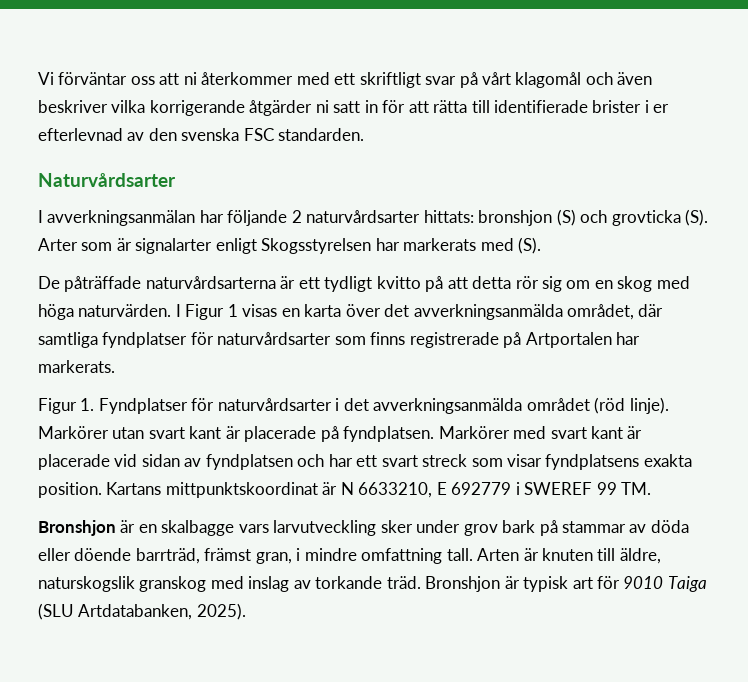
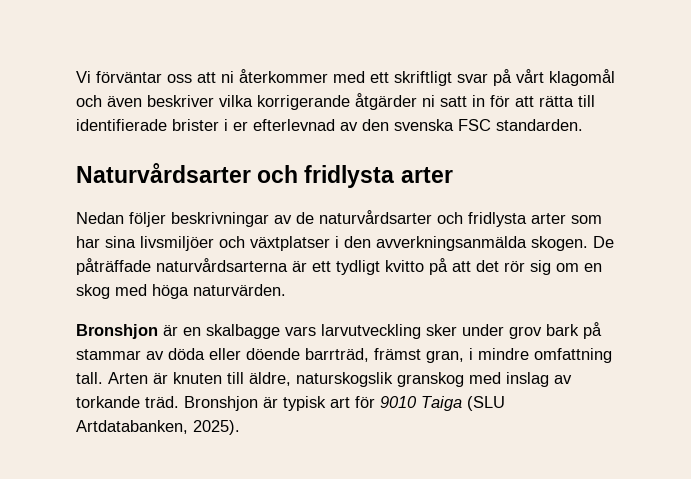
[38,209,709,226] [38,237,542,254] // I avverkningsanmälan har följande 2 naturvårdsarter hittats: bronshjon (S) och grovticka (S). Arter som är signalarter enligt Skogsstyrelsen har markerats med (S). // -> [257,165,453,188] [76,210,602,227] [76,236,588,251] och fridlysta arter // Nedan följer beskrivningar av de naturvårdsarter och fridlysta arter som har sina livsmiljöer och växtplatser i den avverkningsanmälda skogen.
[472,276,512,289] detta -> [476,260,499,272] det
[175,304,664,320] [38,332,641,348] [38,360,115,373] [38,397,669,414] [38,426,643,442] [38,454,692,470] [38,482,652,498] I Figur 1 visas en karta över det avverkningsanmälda området, där samtliga fyndplatser för naturvårdsarter som finns registrerade på Artportalen har markerats. // Figur 1. Fyndplatser för naturvårdsarter i det avverkningsanmälda området (röd linje). Markörer utan svart kant är placerade på fyndplatsen. Markörer med svart kant är placerade vid sidan av fyndplatsen och har ett svart streck som visar fyndplatsens exakta position. Kartans mittpunktskoordinat är N 6633210, E 692779 i SWEREF 99 TM. -> (286, 290) none

